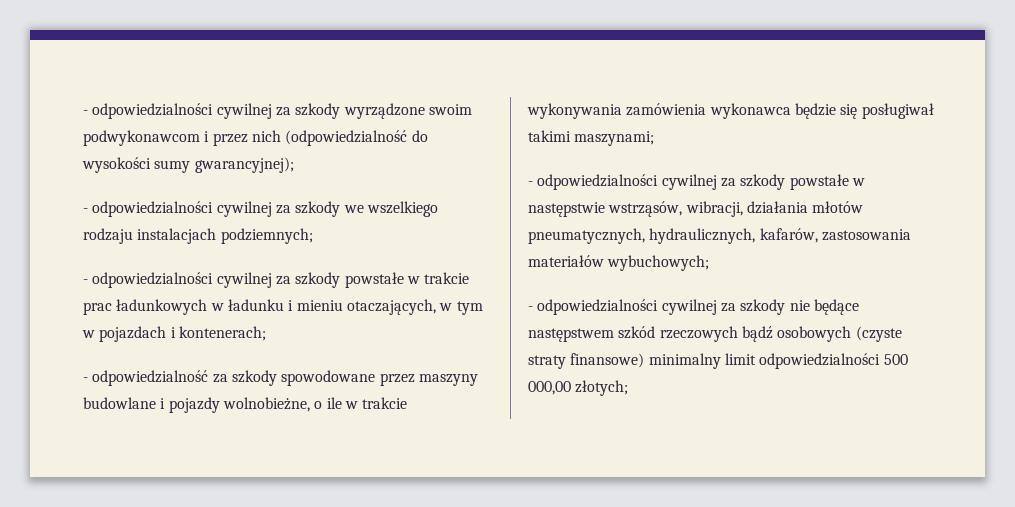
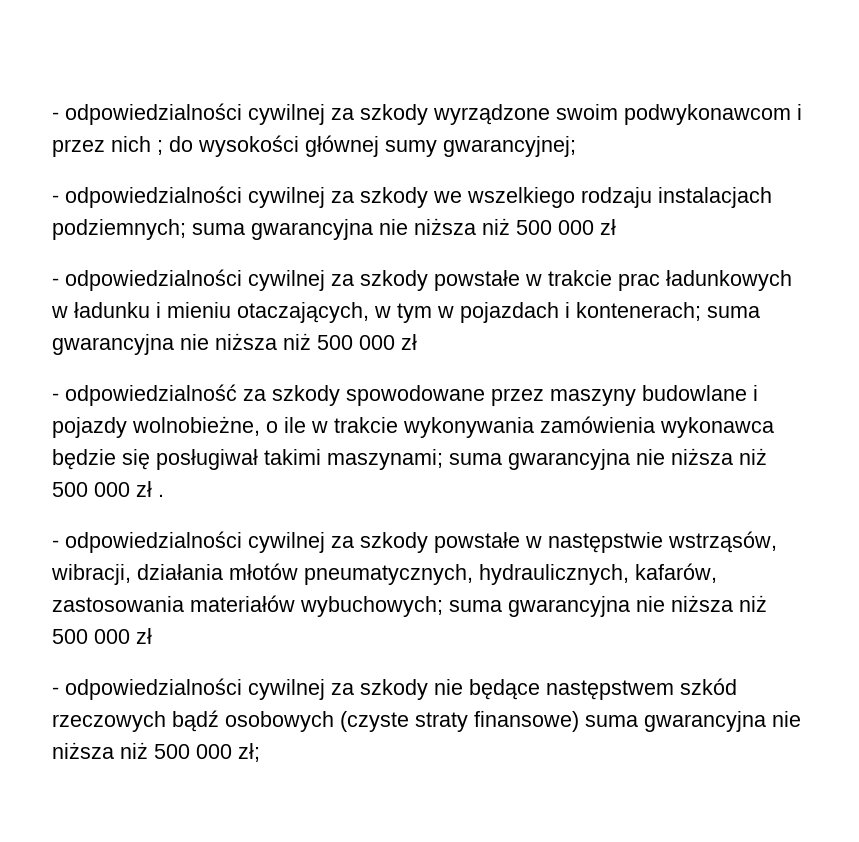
[285,130,408,146] (odpowiedzialność -> [157,140,163,155] ;
[154,157,294,173] sumy gwarancyjnej); -> [305,135,576,157] głównej sumy gwarancyjnej;
(313, 236) none -> [192,218,616,240] suma gwarancyjna nie niższa niż 500 000 zł
(266, 333) none -> [707,306,760,318] [52,333,417,355] suma gwarancyjna nie niższa niż 500 000 zł
(655, 138) none -> [449,448,767,470] [52,481,164,497] suma gwarancyjna nie niższa niż 500 000 zł .
(710, 263) none -> [449,595,767,617] [52,628,152,644] suma gwarancyjna nie niższa niż 500 000 zł
[648,353,908,369] [528,380,629,396] minimalny limit odpowiedzialności 500 000,00 złotych; -> [585,711,801,732] [52,742,260,762] suma gwarancyjna nie niższa niż 500 000 zł;

